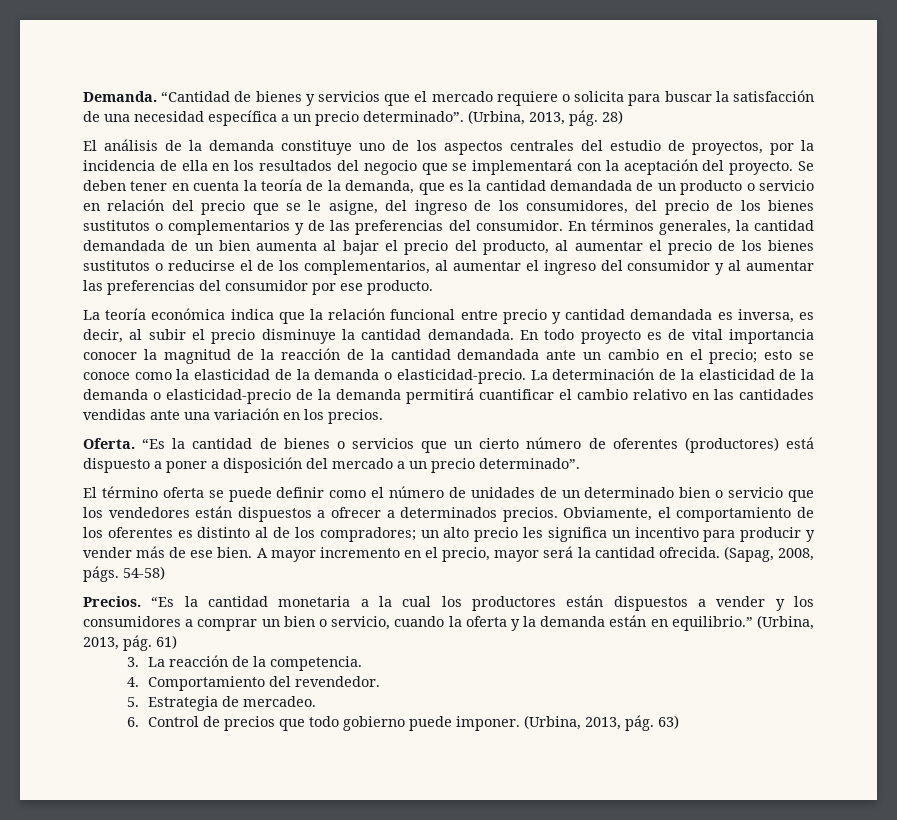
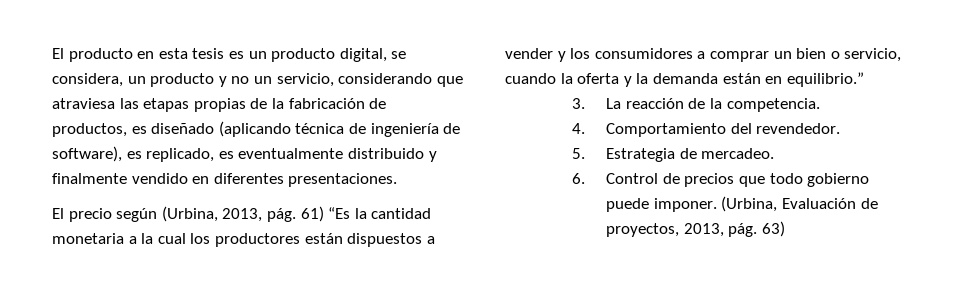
[83,90,814,106] [83,110,623,126] [83,139,814,155] [83,159,814,175] [83,179,815,195] [83,199,814,215] [83,219,815,235] [83,240,814,255] [83,260,815,275] [83,280,433,295] [83,308,814,324] [83,329,814,344] [83,348,815,364] [83,368,815,384] [83,388,814,404] [83,408,383,424] [83,437,814,453] [83,457,580,473] [83,486,814,502] [83,506,815,522] [83,527,816,542] [83,546,815,562] [83,566,165,582] [83,596,141,607] Demanda. “Cantidad de bienes y servicios que el mercado requiere o solicita para buscar la satisfacción de una necesidad específica a un precio determinado”. (Urbina, 2013, pág. 28) // El análisis de la demanda constituye uno de los aspectos centrales del estudio de proyectos, por la incidencia de ella en los resultados del negocio que se implementará con la aceptación del proyecto. Se deben tener en cuenta la teoría de la demanda, que es la cantidad demandada de un producto o servicio en relación del precio que se le asigne, del ingreso de los consumidores, del precio de los bienes sustitutos o complementarios y de las preferencias del consumidor. En términos generales, la cantidad demandada de un bien aumenta al bajar el precio del producto, al aumentar el precio de los bienes sustitutos o reducirse el de los complementarios, al aumentar el ingreso del consumidor y al aumentar las preferencias del consumidor por ese producto. // La teoría económica indica que la relación funcional entre precio y cantidad demandada es inversa, es decir, al subir el precio disminuye la cantidad demandada. En todo proyecto es de vital importancia conocer la magnitud de la reacción de la cantidad demandada ante un cambio en el precio; esto se conoce como la elasticidad de la demanda o elasticidad-precio. La determinación de la elasticidad de la demanda o elasticidad-precio de la demanda permitirá cuantificar el cambio relativo en las cantidades vendidas ante una variación en los precios. // Oferta. “Es la cantidad de bienes o servicios que un cierto número de oferentes (productores) está dispuesto a poner a disposición del mercado a un precio determinado”. // El término oferta se puede definir como el número de unidades de un determinado bien o servicio que los vendedores están dispuestos a ofrecer a determinados precios. Obviamente, el comportamiento de los oferentes es distinto al de los compradores; un alto precio les significa un incentivo para producir y vender más de ese bien. A mayor incremento en el precio, mayor será la cantidad ofrecida. (Sapag, 2008, págs. 54-58) // Precios. -> [52,48,407,62] [52,73,463,87] [52,98,387,112] [52,121,461,137] [52,146,437,162] [52,173,398,187] [52,206,324,222] El producto en esta tesis es un producto digital, se considera, un producto y no un servicio, considerando que atraviesa las etapas propias de la fabricación de productos, es diseñado (aplicando técnica de ingeniería de software), es replicado, es eventualmente distribuido y finalmente vendido en diferentes presentaciones. // El precio según (Urbina, 2013, pág. 61)
[757,615,814,630] [83,635,177,651] (Urbina, 2013, pág. 61) -> (864, 79) none
(582, 722) none -> [781,198,878,209] [606,223,680,237] Evaluación de proyectos,

